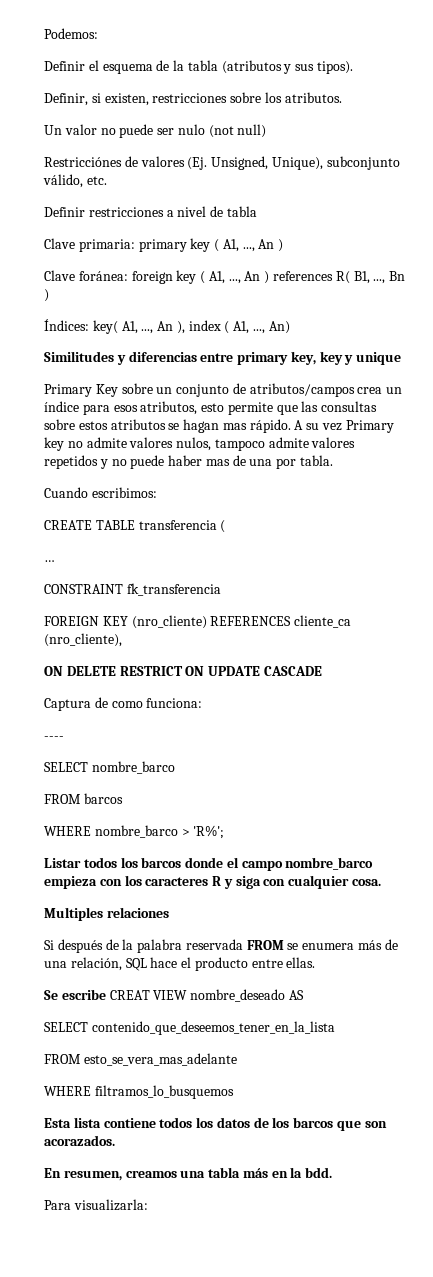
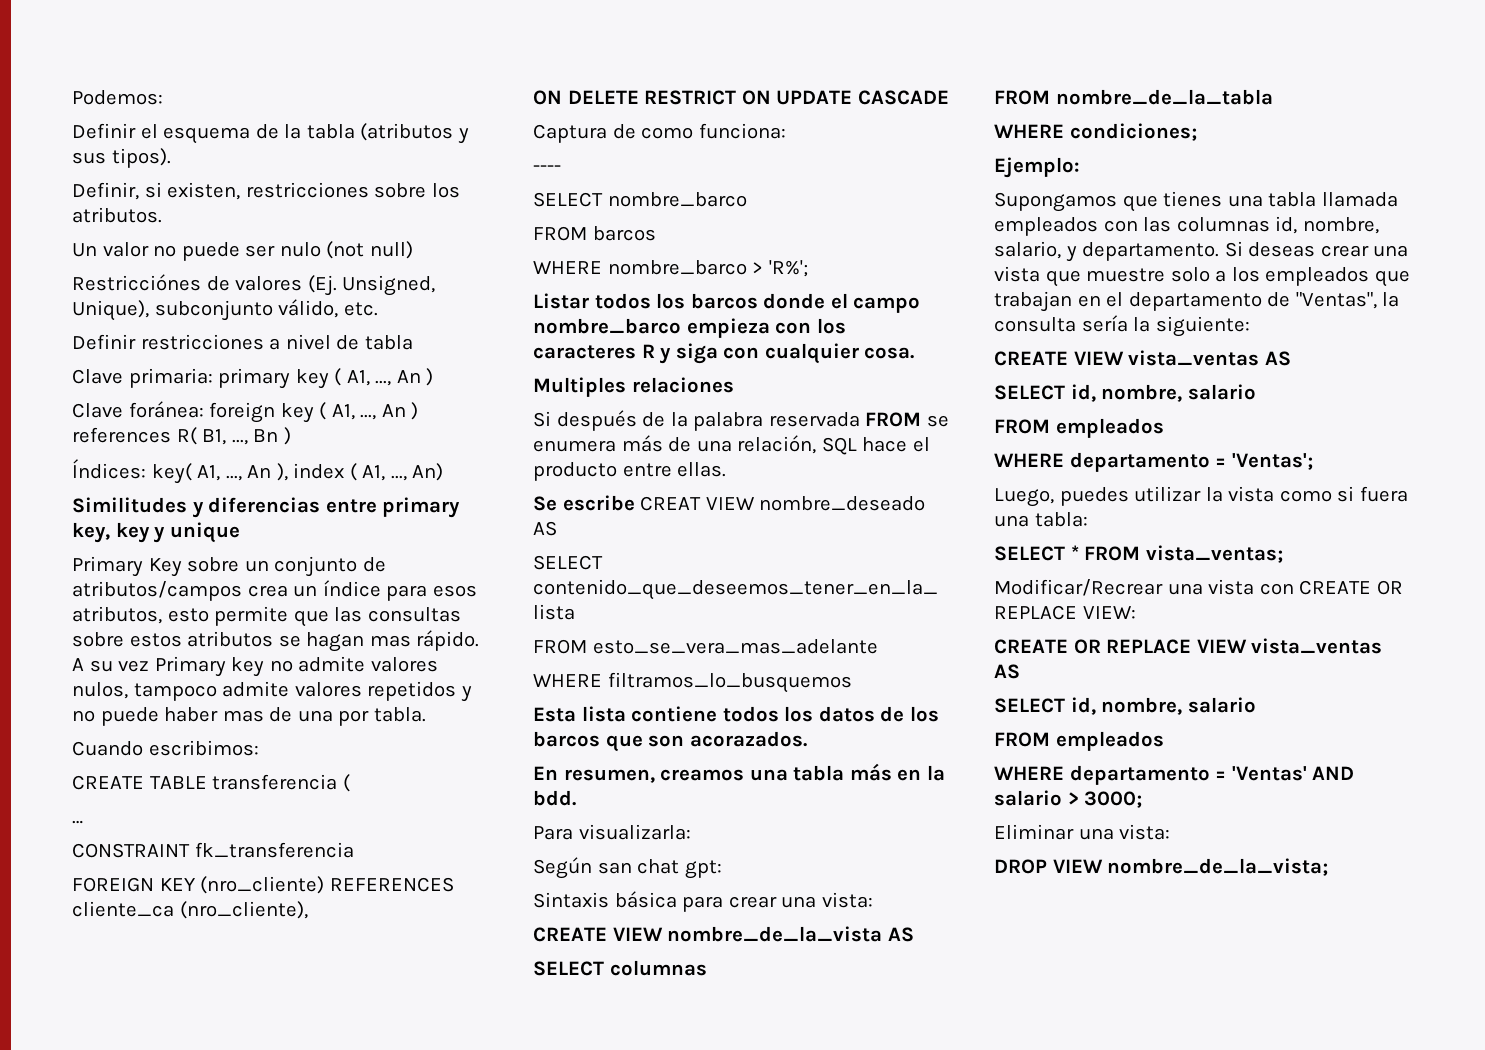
(148, 1205) none -> [533,857,722,879] [533,891,873,912] [533,926,914,942] [533,960,707,976] [994,89,1273,105] [994,123,1197,141] [994,157,1080,178] [994,191,1398,212] [994,216,1379,236] [994,241,1409,262] [994,266,1410,287] [994,291,1400,312] [994,315,1250,337] [994,350,1291,366] [994,384,1256,402] [994,418,1164,438] [994,452,1313,472] [994,486,1408,507] [994,512,1088,527] [994,545,1283,563] [994,579,1403,596] [994,605,1136,620] [994,638,1383,654] [994,664,1020,679] [994,697,1256,715] [994,731,1164,751] [994,765,1355,785] [994,790,1143,808] [994,824,1171,840] [994,858,1329,876] // Según san chat gpt: // Sintaxis básica para crear una vista: // CREATE VIEW nombre_de_la_vista AS // SELECT columnas // FROM nombre_de_la_tabla // WHERE condiciones; // Ejemplo: // Supongamos que tienes una tabla llamada empleados con las columnas id, nombre, salario, y departamento. Si deseas crear una vista que muestre solo a los empleados que trabajan en el departamento de "Ventas", la consulta sería la siguiente: // CREATE VIEW vista_ventas AS // SELECT id, nombre, salario // FROM empleados // WHERE departamento = 'Ventas'; // Luego, puedes utilizar la vista como si fuera una tabla: // SELECT * FROM vista_ventas; // Modificar/Recrear una vista con CREATE OR REPLACE VIEW: // CREATE OR REPLACE VIEW vista_ventas AS // SELECT id, nombre, salario // FROM empleados // WHERE departamento = 'Ventas' AND salario > 3000; // Eliminar una vista: // DROP VIEW nombre_de_la_vista;

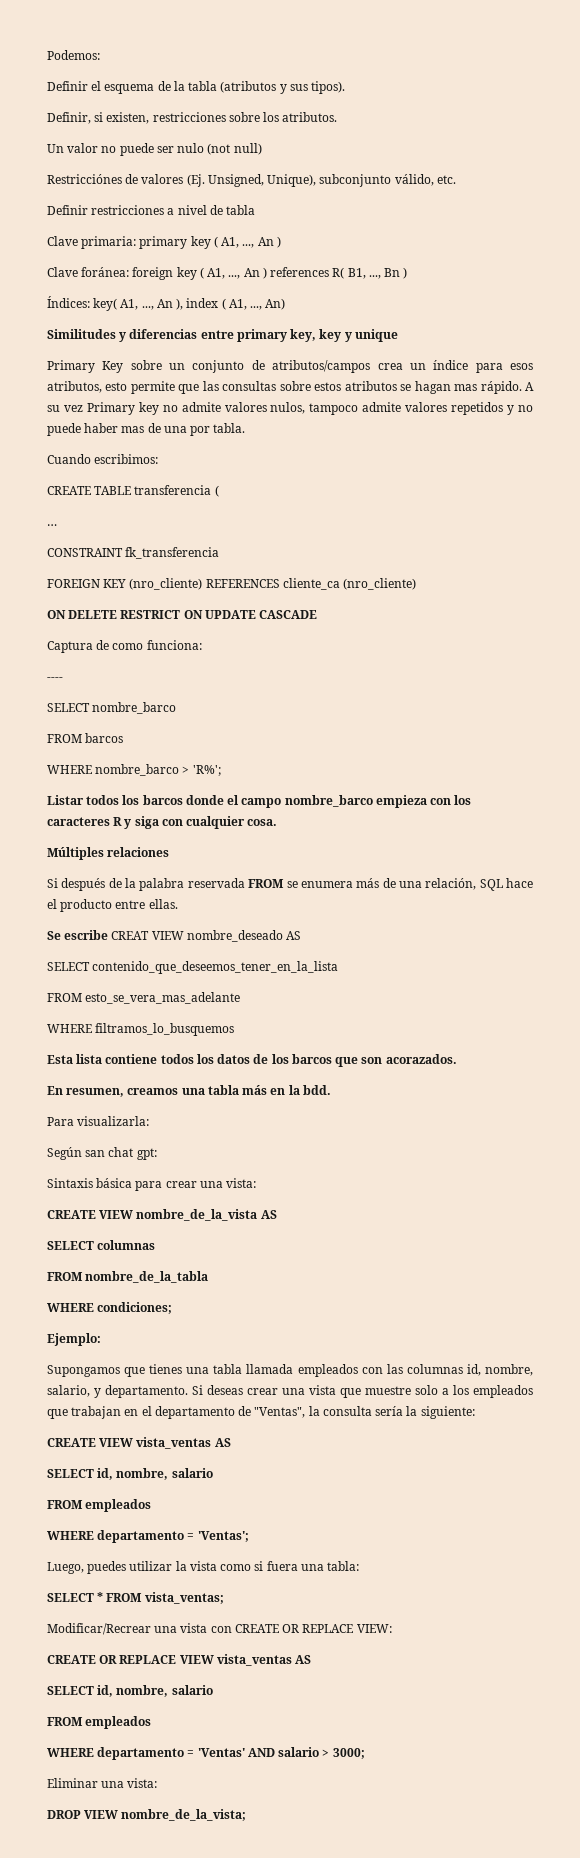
[179,901,308,919] (nro_cliente), -> [343,578,417,590] (nro_cliente)
[533,377,626,397] Multiples -> [47,847,104,860] Múltiples

